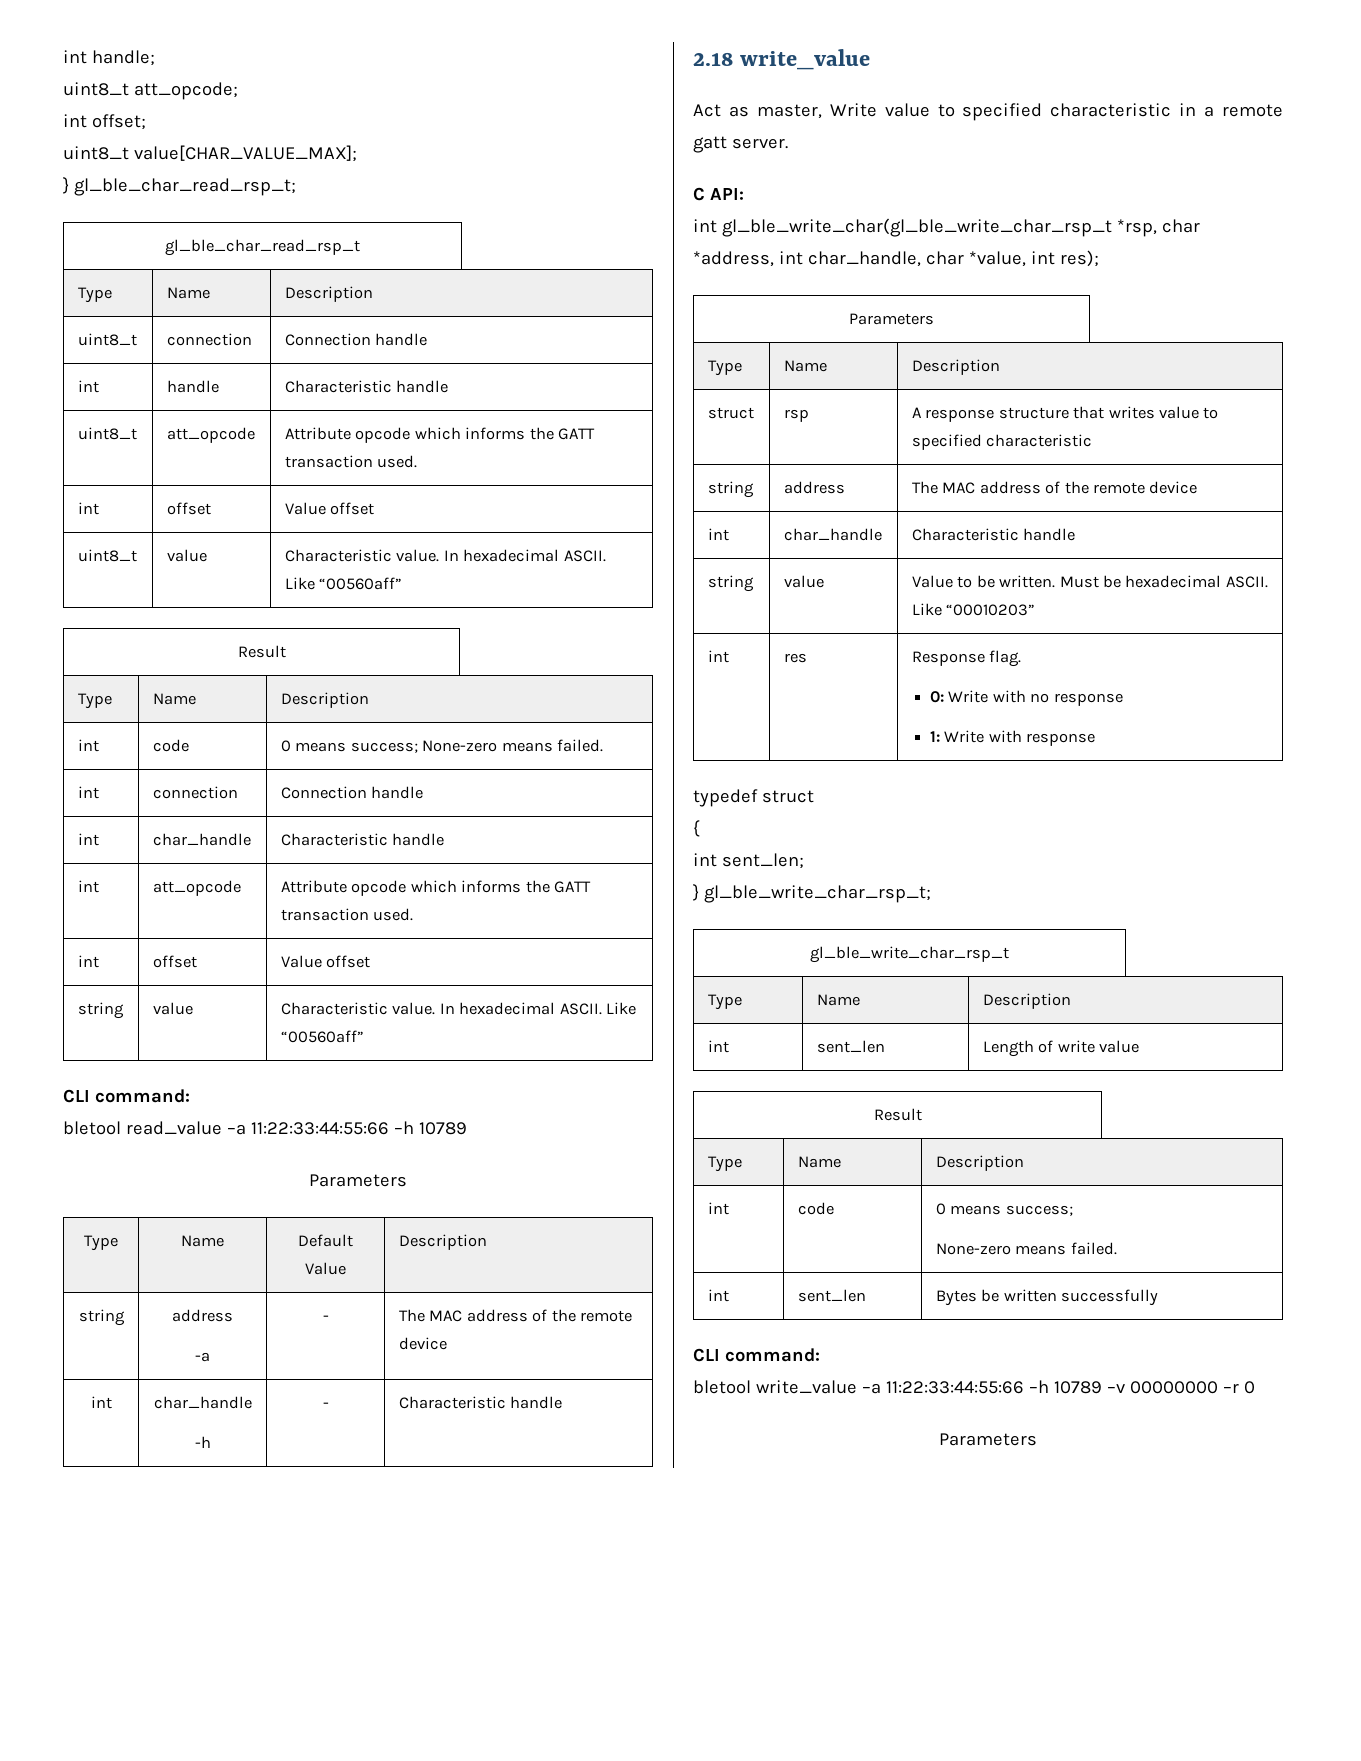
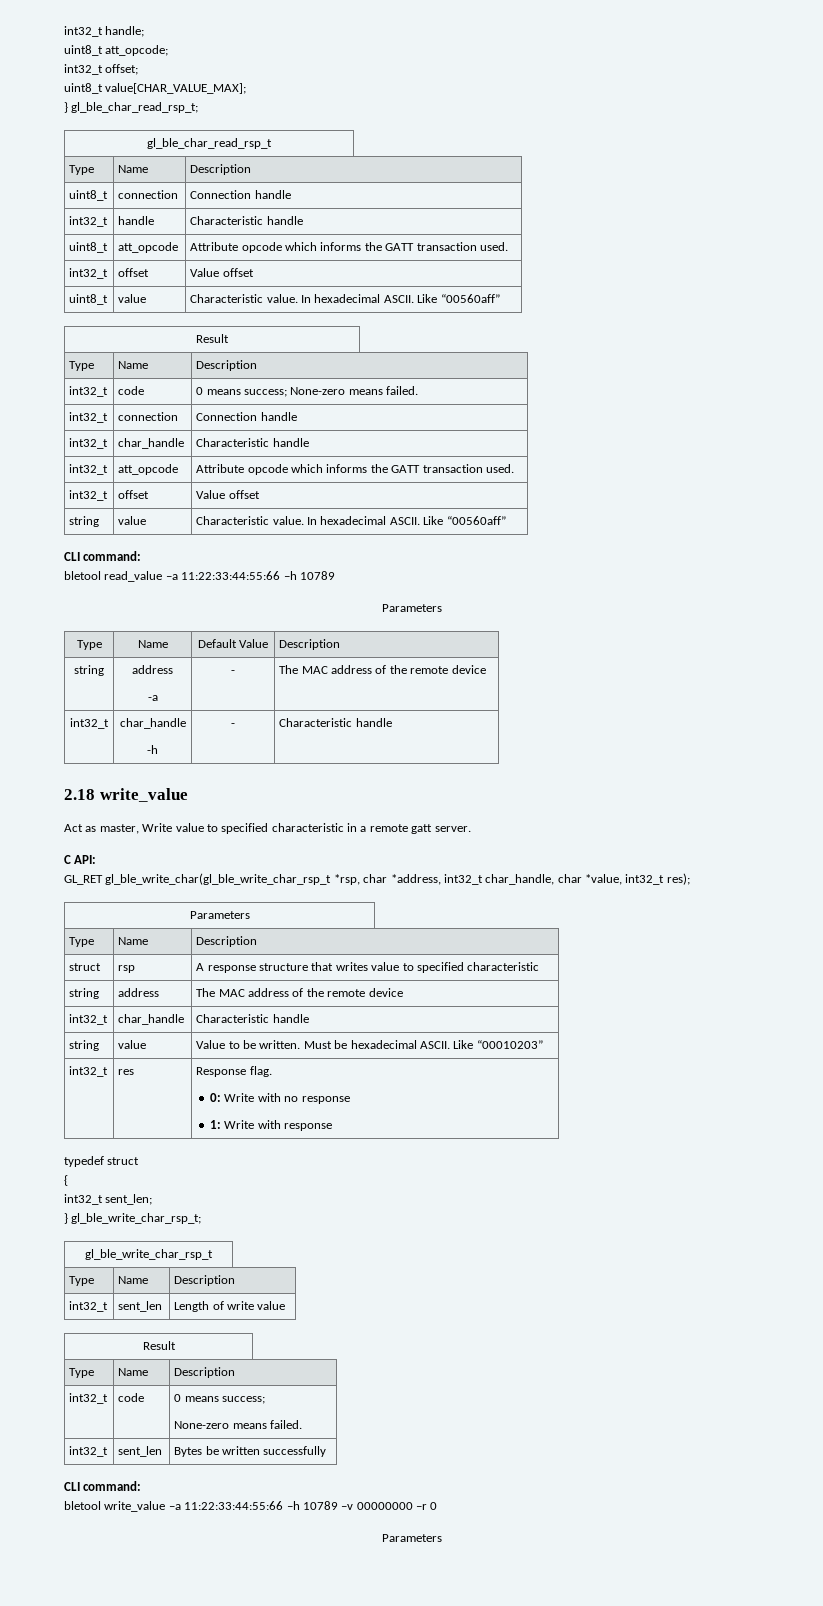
[63,50,87,64] int -> [64,26,103,37] int32_t
[63,114,87,128] int -> [64,64,103,75] int32_t
[77,380,99,393] int -> [69,216,109,227] int32_t
[77,502,99,515] int -> [69,268,109,279] int32_t
[77,739,99,752] int -> [69,386,109,397] int32_t
[77,786,99,799] [152,786,238,799] [280,786,424,799] [77,833,99,846] [152,833,251,846] [280,833,445,846] [77,880,99,893] [152,880,241,896] [280,880,591,896] [280,908,414,921] [77,955,99,968] int | connection | Connection handle // int | char_handle | Characteristic handle // int | att_opcode | Attribute opcode which informs the GATT transaction used. // int -> [69,412,109,423] [118,412,179,421] [196,412,297,421] [69,438,109,449] [118,438,185,449] [196,438,309,447] [69,464,109,475] [118,464,179,475] [196,464,514,475] [69,490,109,501] int32_t | connection | Connection handle // int32_t | char_handle | Characteristic handle // int32_t | att_opcode | Attribute opcode which informs the GATT transaction used. // int32_t
[90,1396,112,1409] int -> [70,718,109,729] int32_t
[693,219,717,233] int -> [64,875,103,885] GL_RET
[778,251,803,265] int -> [443,874,483,885] int32_t
[1030,251,1055,265] int -> [625,874,665,885] int32_t
[707,528,729,541] int -> [69,1014,109,1025] int32_t
[707,650,729,663] int -> [69,1066,109,1077] int32_t
[693,853,717,867] int -> [64,1194,103,1205] int32_t
[707,1040,729,1053] int -> [69,1301,109,1312] int32_t
[707,1202,729,1215] int -> [69,1393,109,1404] int32_t
[707,1289,729,1302] int -> [69,1446,109,1457] int32_t

